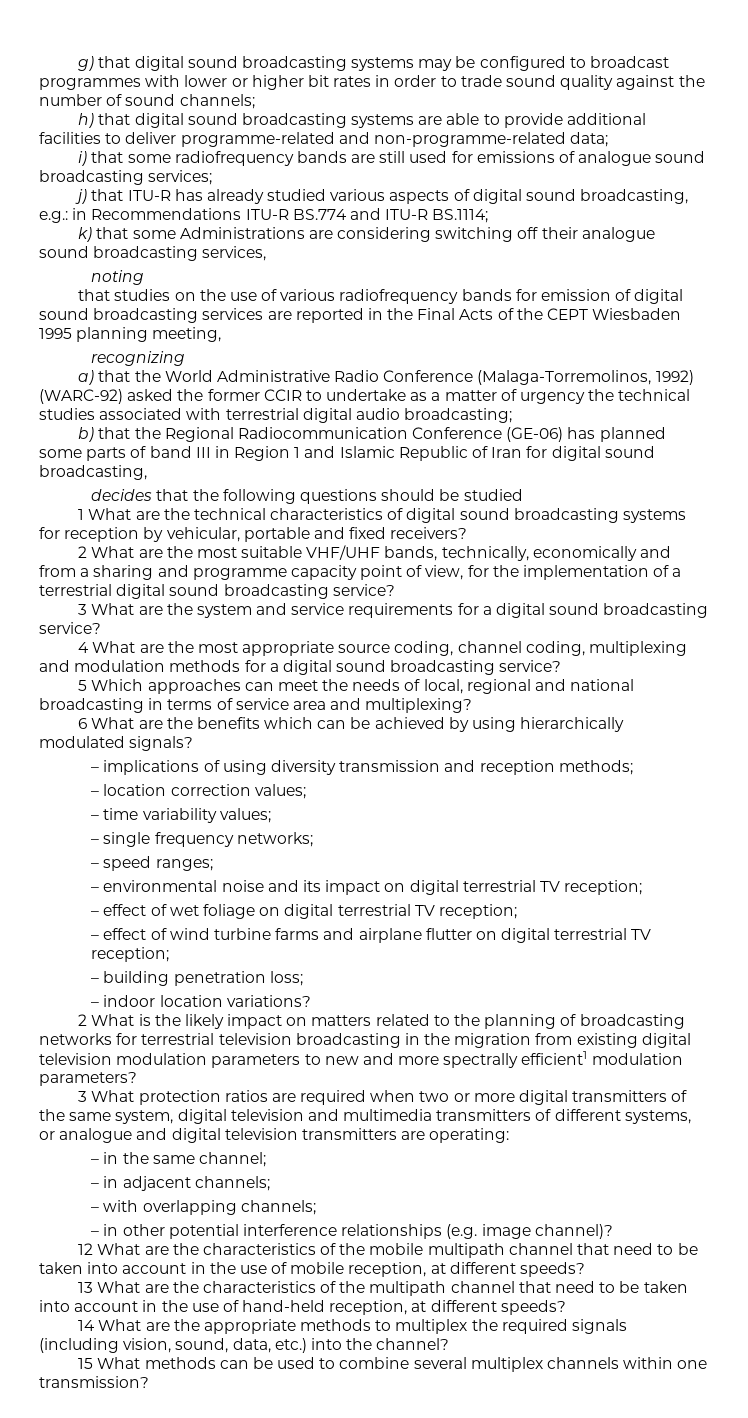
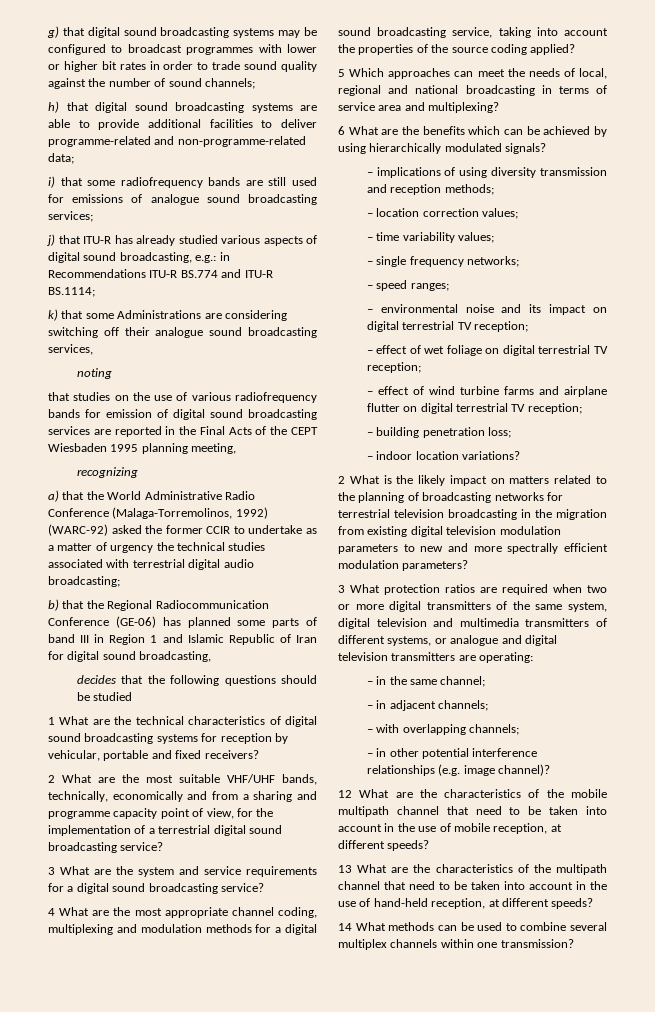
[338,641,454,656] source coding, -> (228, 912) none
[499,660,562,672] service? -> [452,27,608,38] [338,44,576,55] service, taking into account the properties of the source coding applied?
[521,1051,588,1065] efficient1 -> [564,543,608,552] efficient
[145,1319,628,1334] [39,1338,450,1353] [78,1357,141,1369] are the appropriate methods to multiplex the required signals (including vision, sound, data, etc.) into the channel? // 15 What -> (386, 926) none

